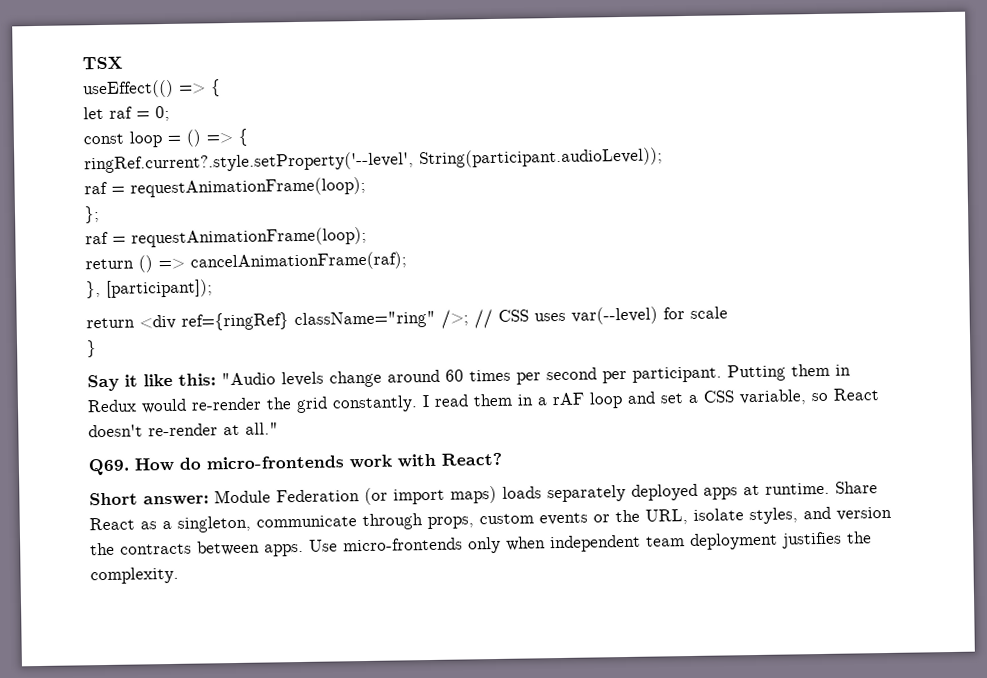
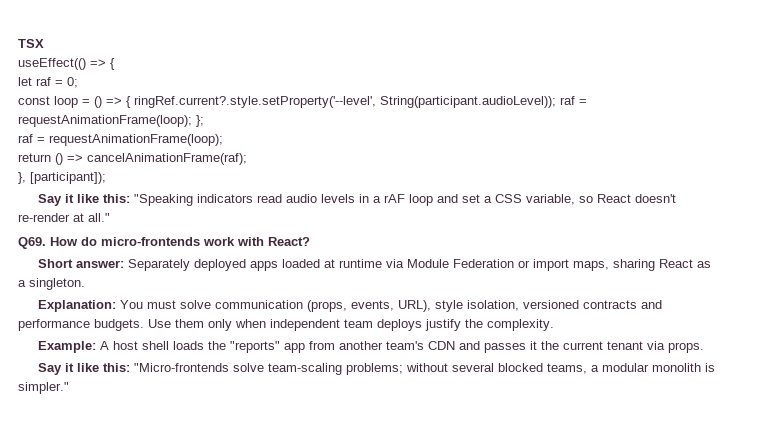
(249, 137) // -> (131, 102) none
[84,176,366,198] // raf = requestAnimationFrame(loop); // -> [560,96,587,105] [18,115,192,127] raf = requestAnimationFrame(loop);
[86,306,728,331] [86,340,97,358] [87,363,851,392] [87,393,513,414] return <div ref={ringRef} className="ring" />; // CSS uses var(--level) for scale // } // Say it like this: "Audio levels change around 60 times per second per participant. Putting them in Redux would re-render the grid constantly. I read them -> [37,194,355,206] Say it like this: "Speaking indicators read audio levels
[214,481,878,506] [89,506,892,533] [90,537,463,557] Module Federation (or import maps) loads separately deployed apps at runtime. Share React as a singleton, communicate through props, custom events or the URL, isolate styles, and version the contracts between apps. Use micro-frontends -> [127,259,711,271] [18,278,85,290] [37,300,662,312] [18,319,204,331] Separately deployed apps loaded at runtime via Module Federation or import maps, sharing React as a singleton. // Explanation: You must solve communication (props, events, URL), style isolation, versioned contracts and performance budgets. Use them
[690,531,842,551] deployment justifies -> [377,319,461,331] deploys justify
(179, 575) none -> [37,341,704,353] [37,363,715,375] [18,382,69,394] // Example: A host shell loads the "reports" app from another team's CDN and passes it the current tenant via props. // Say it like this: "Micro-frontends solve team-scaling problems; without several blocked teams, a modular monolith is simpler."

